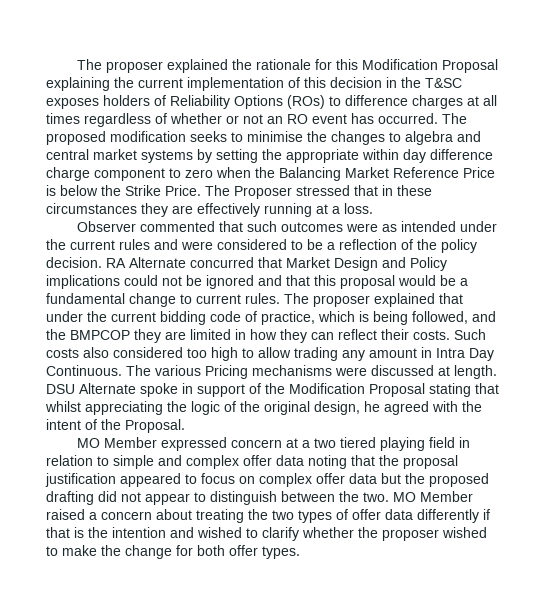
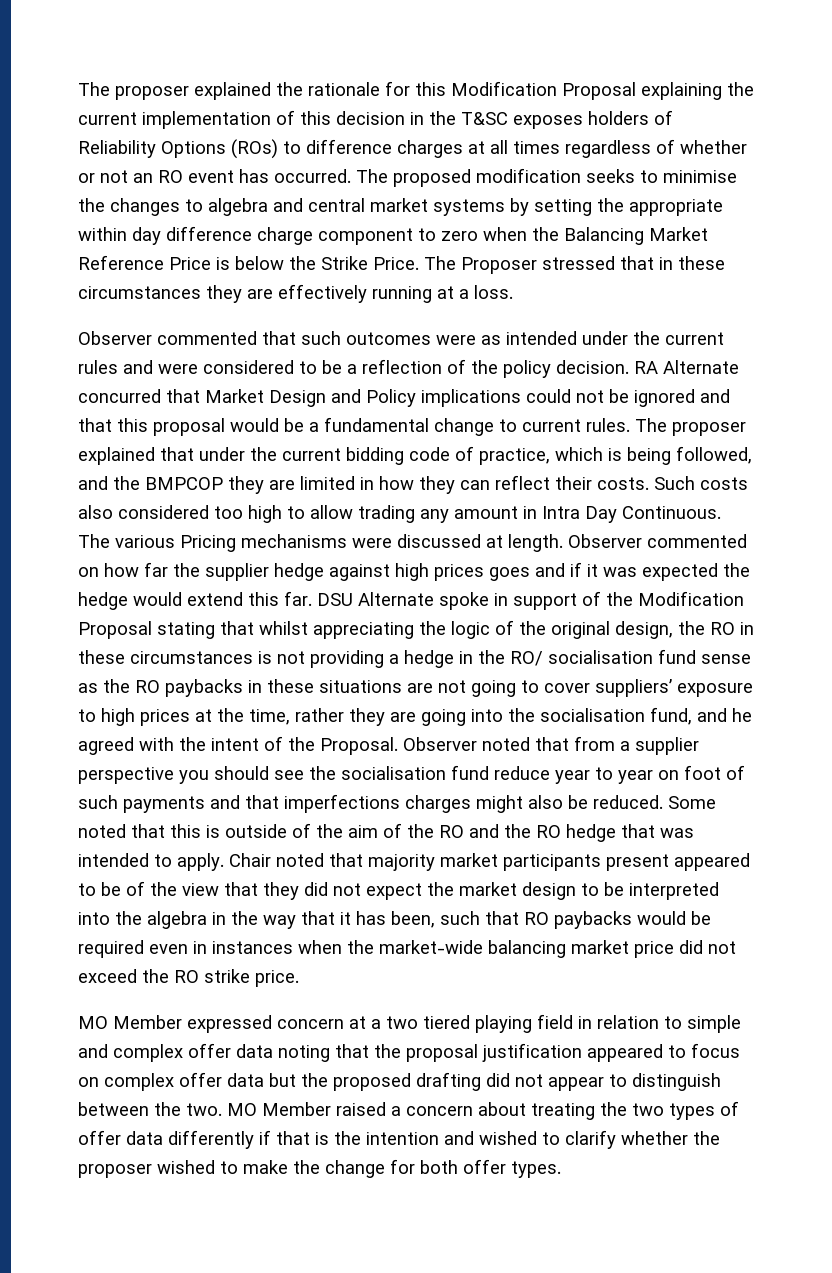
(497, 372) none -> [568,534,747,548] [78,562,750,581] [78,591,312,610] Observer commented on how far the supplier hedge against high prices goes and if it was expected the hedge would extend this far.
(360, 408) none -> [678,621,754,635] [78,649,751,668] [78,679,753,697] [78,707,727,726] the RO in these circumstances is not providing a hedge in the RO/ socialisation fund sense as the RO paybacks in these situations are not going to cover suppliers’ exposure to high prices at the time, rather they are going into the socialisation fund, and
(185, 426) none -> [403,736,699,755] [78,765,745,784] [78,794,716,813] [78,823,694,842] [78,853,750,871] [78,881,719,900] [78,911,711,929] [78,940,736,958] [78,969,299,987] Observer noted that from a supplier perspective you should see the socialisation fund reduce year to year on foot of such payments and that imperfections charges might also be reduced. Some noted that this is outside of the aim of the RO and the RO hedge that was intended to apply. Chair noted that majority market participants present appeared to be of the view that they did not expect the market design to be interpreted into the algebra in the way that it has been, such that RO paybacks would be required even in instances when the market-wide balancing market price did not exceed the RO strike price.

